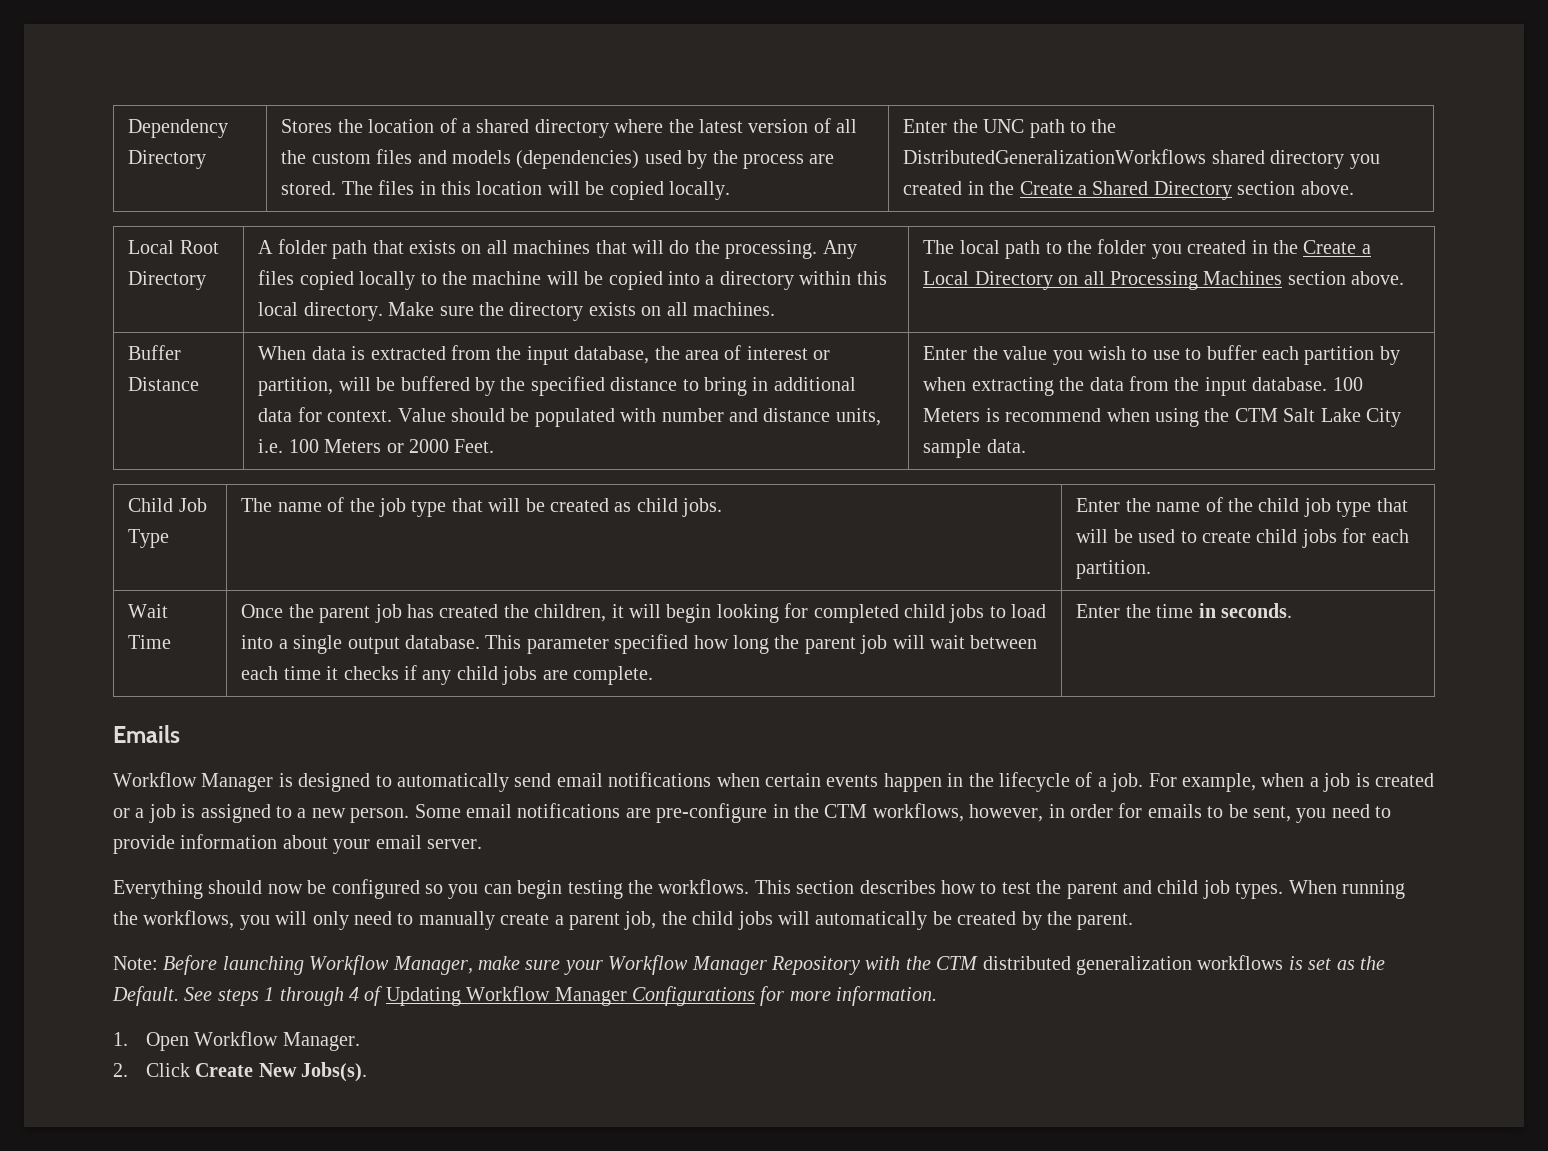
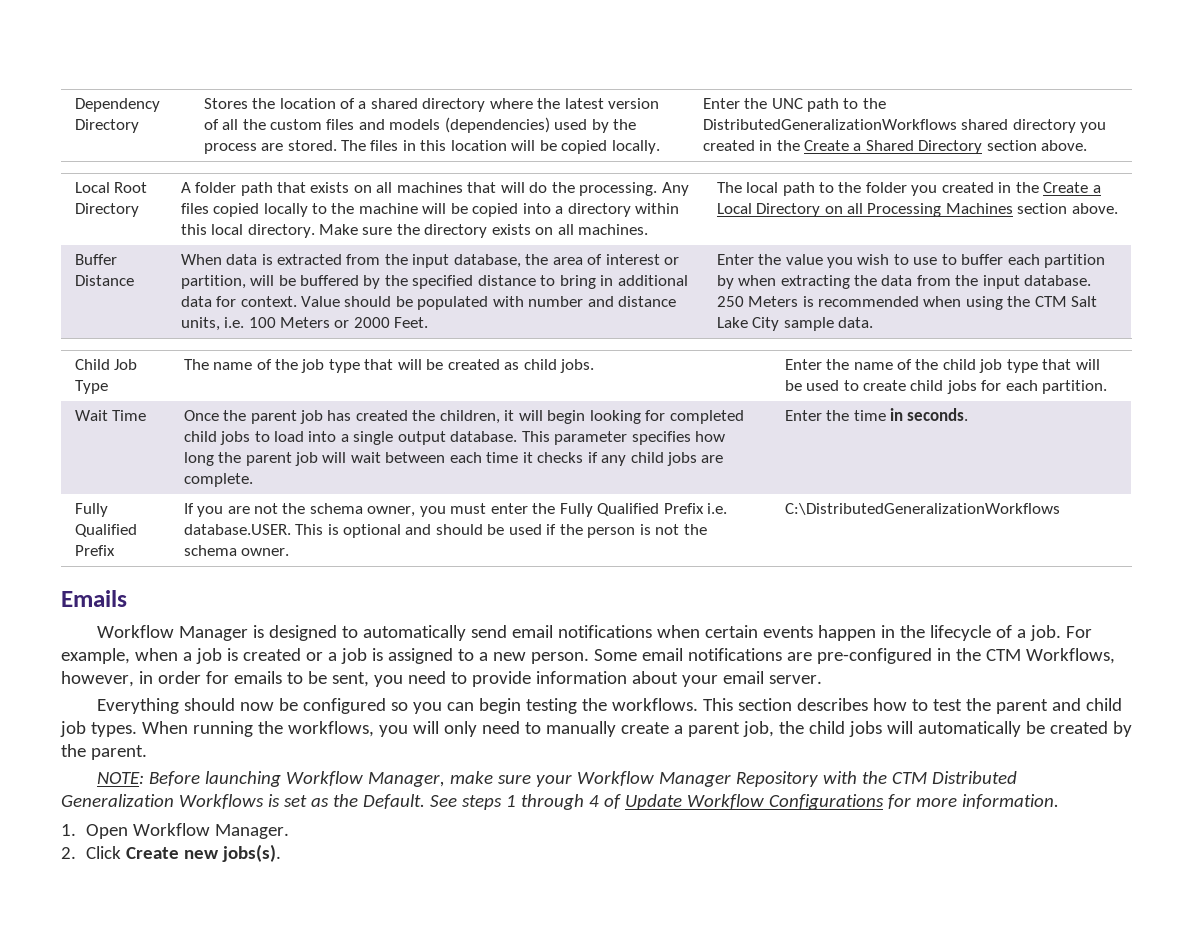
[1332,377,1363,391] 100 -> [716,296,744,307] 250
[1005,408,1102,422] recommend -> [817,296,919,307] recommended
[614,634,689,654] specified -> [631,431,691,445] specifies
(1293, 610) none -> [74,503,108,517] [74,524,137,537] [74,545,115,556] [183,503,727,517] [183,524,707,538] [183,545,290,556] [784,503,1060,515] // Fully Qualified Prefix | If you are not the schema owner, you must enter the Fully Qualified Prefix i.e. database.USER. This is optional and should be used if the person is not the schema owner. | C:\DistributedGeneralizationWorkflows
[656,803,768,823] pre-configure -> [816,648,932,664] pre-configured
[872,803,964,822] workflows, -> [1025,648,1115,664] Workflows,
[113,956,158,970] Note: -> [96,772,144,784] NOTE:
[982,955,1284,975] distributed generalization workflows -> [931,771,1017,784] [61,794,264,809] Distributed Generalization Workflows
[385,986,627,1006] Updating Workflow Manager -> [624,794,764,810] Update Workflow
[258,1062,368,1082] New Jobs(s). -> [183,844,281,862] new jobs(s).

